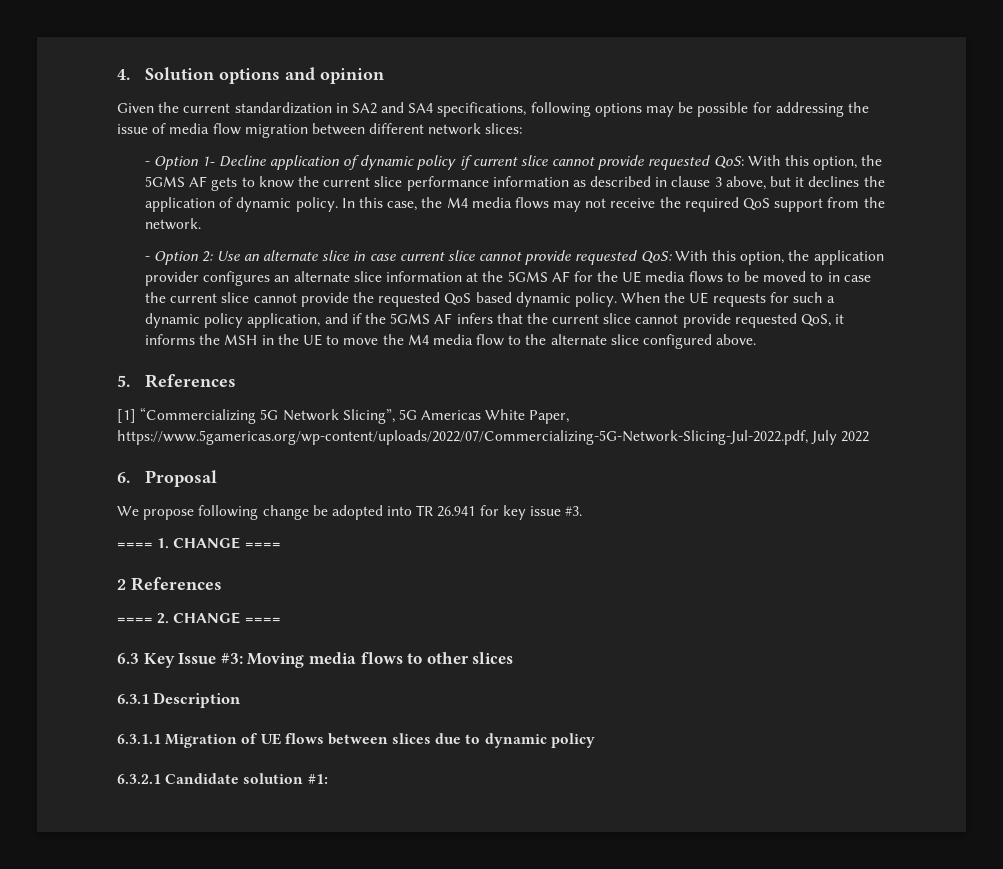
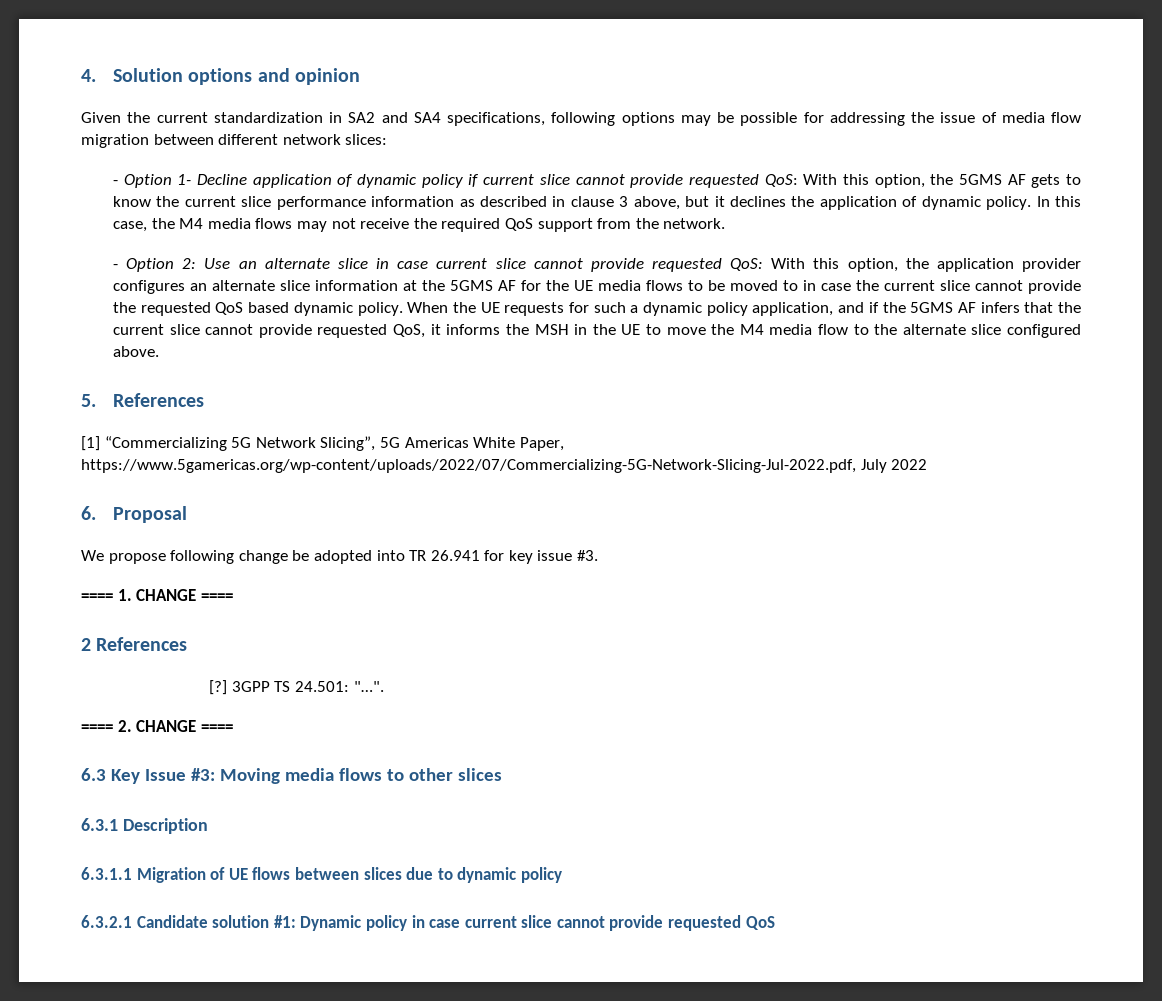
(222, 584) none -> [209,680,384,695] // [?] 3GPP TS 24.501: "…".
(328, 779) none -> [300,915,775,931] Dynamic policy in case current slice cannot provide requested QoS

